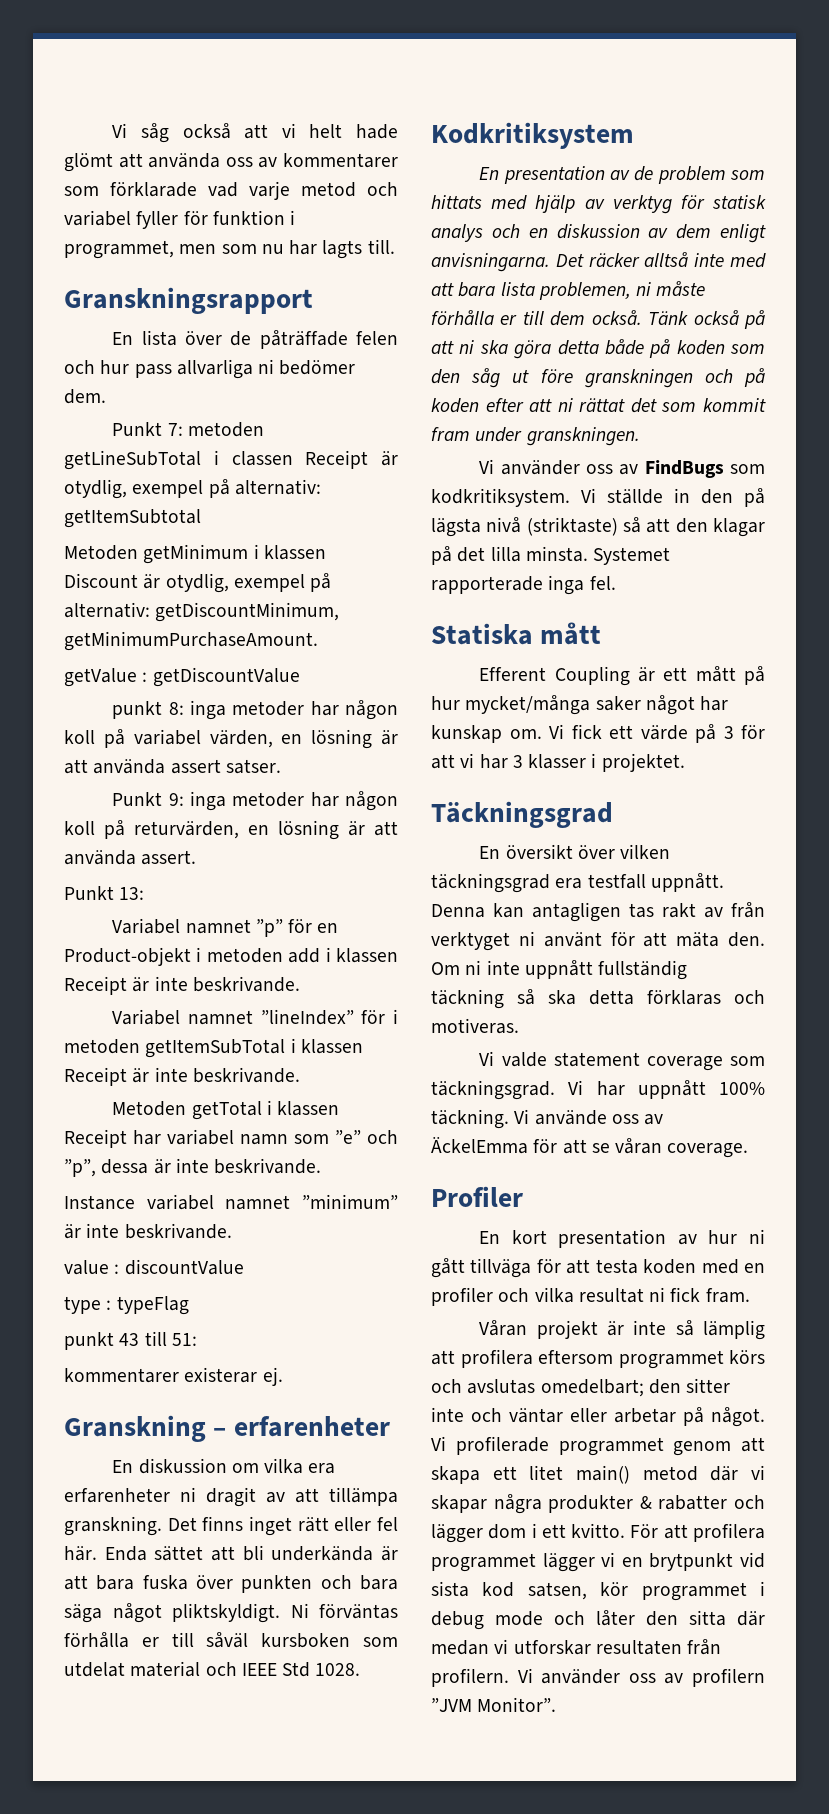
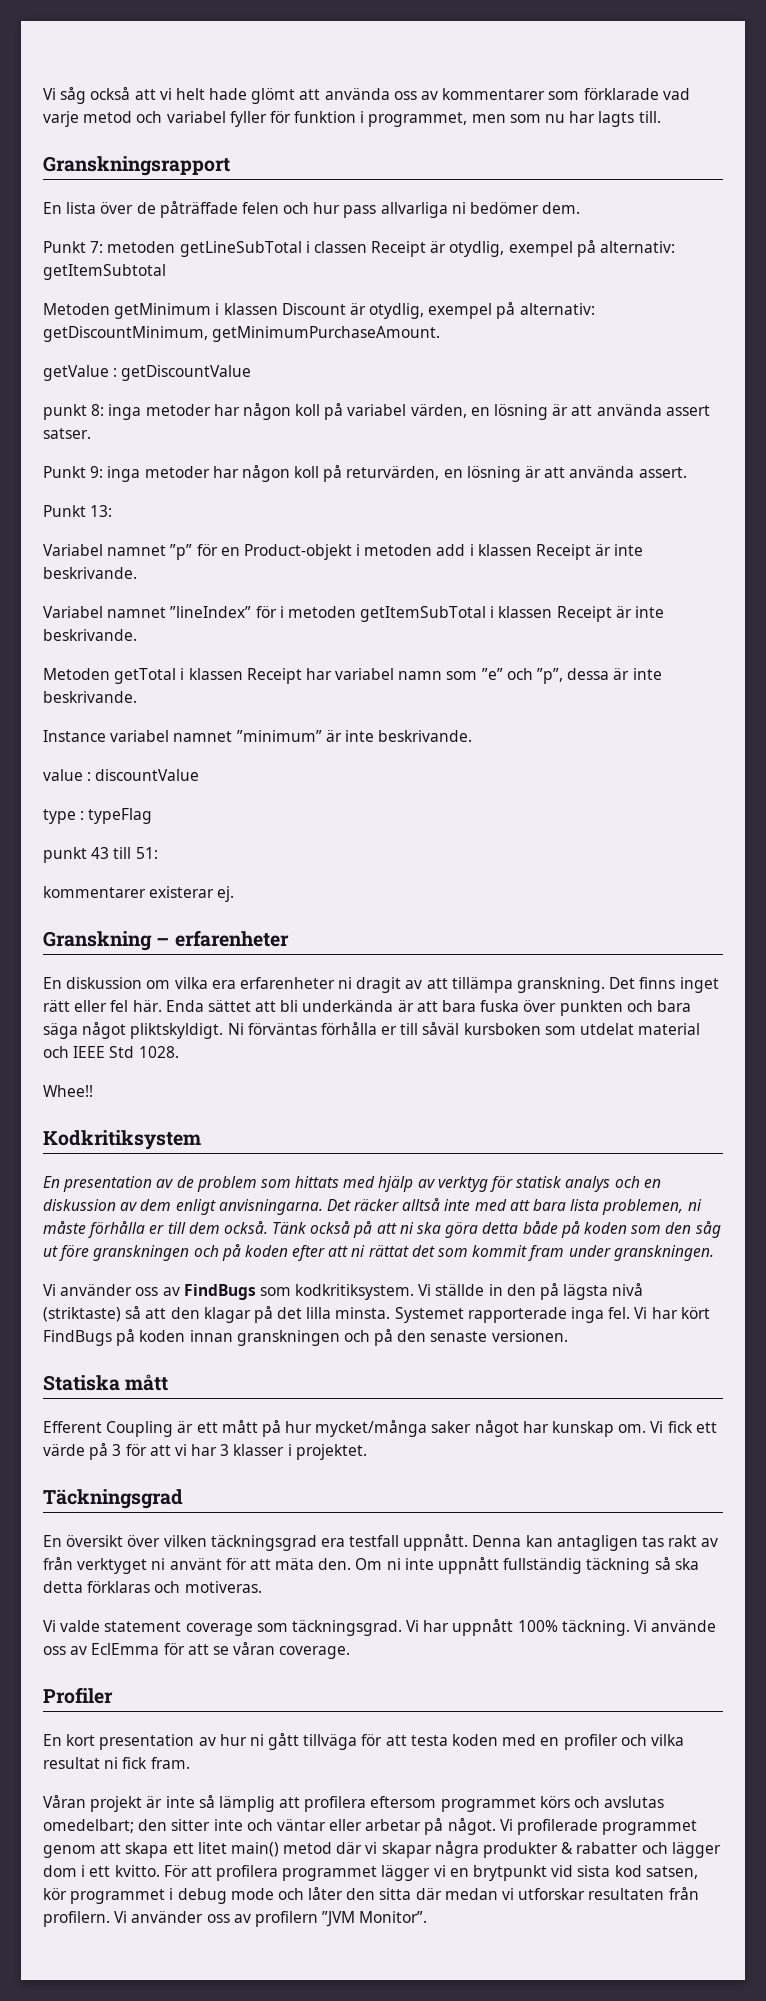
(361, 1669) none -> [43,1085,93,1097] // Whee!!
(616, 583) none -> [634,1307,710,1319] [43,1329,568,1346] Vi har kört FindBugs på koden innan granskningen och på den senaste versionen.
[431,1137,528,1154] ÄckelEmma -> [91,1643,160,1655] EclEmma

